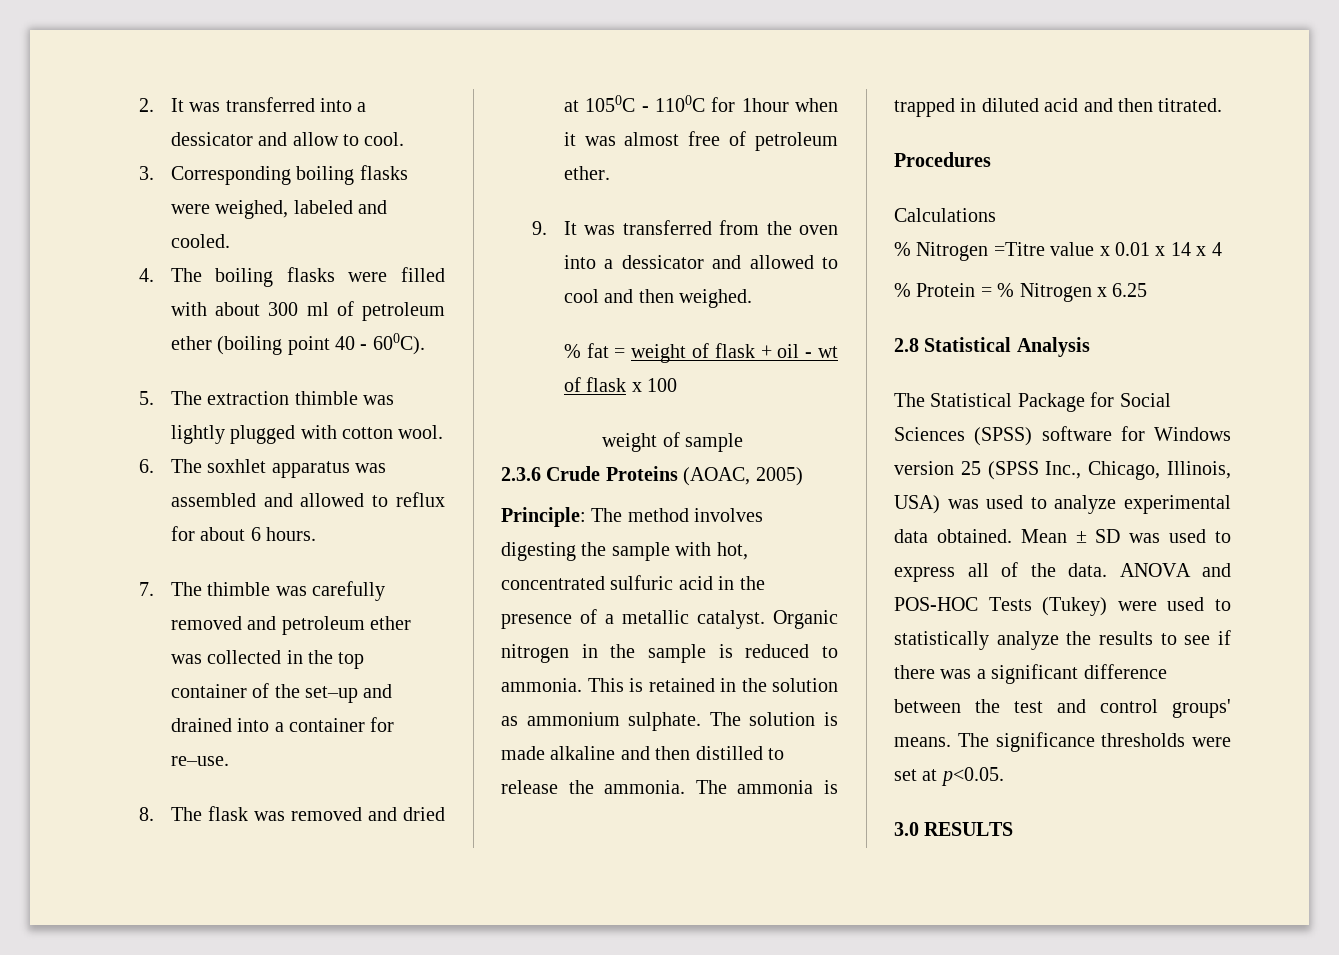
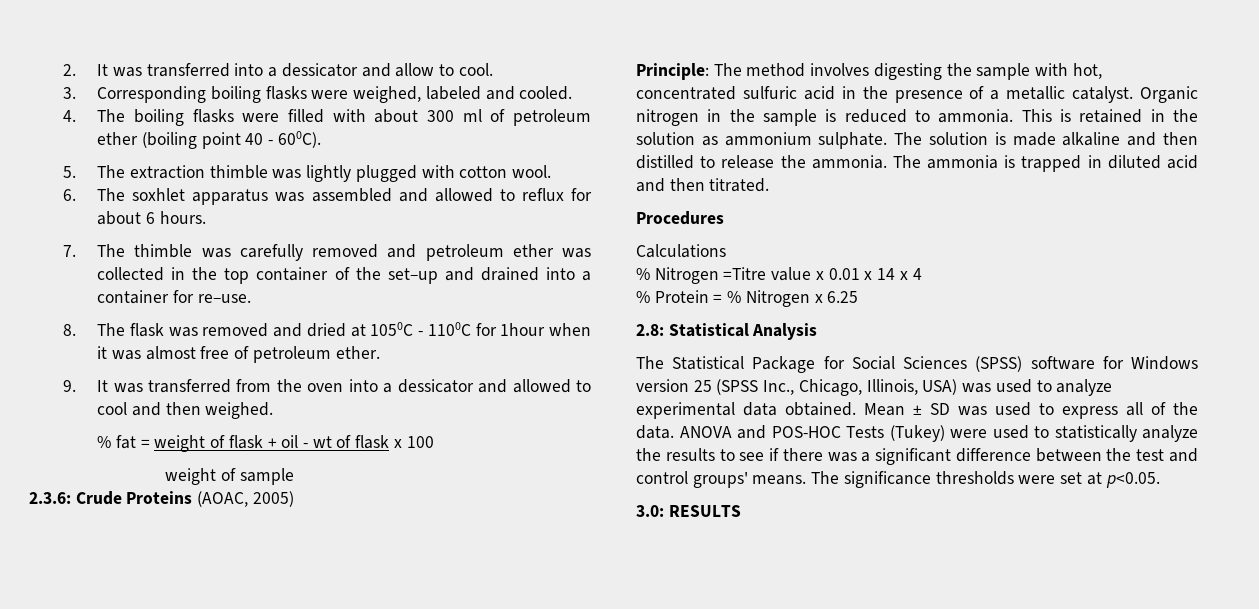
[501,467,541,481] 2.3.6 -> [29,492,71,504] 2.3.6:
[894,338,919,352] 2.8 -> [636,324,664,336] 2.8:
[894,822,919,836] 3.0 -> [636,505,664,517] 3.0:

